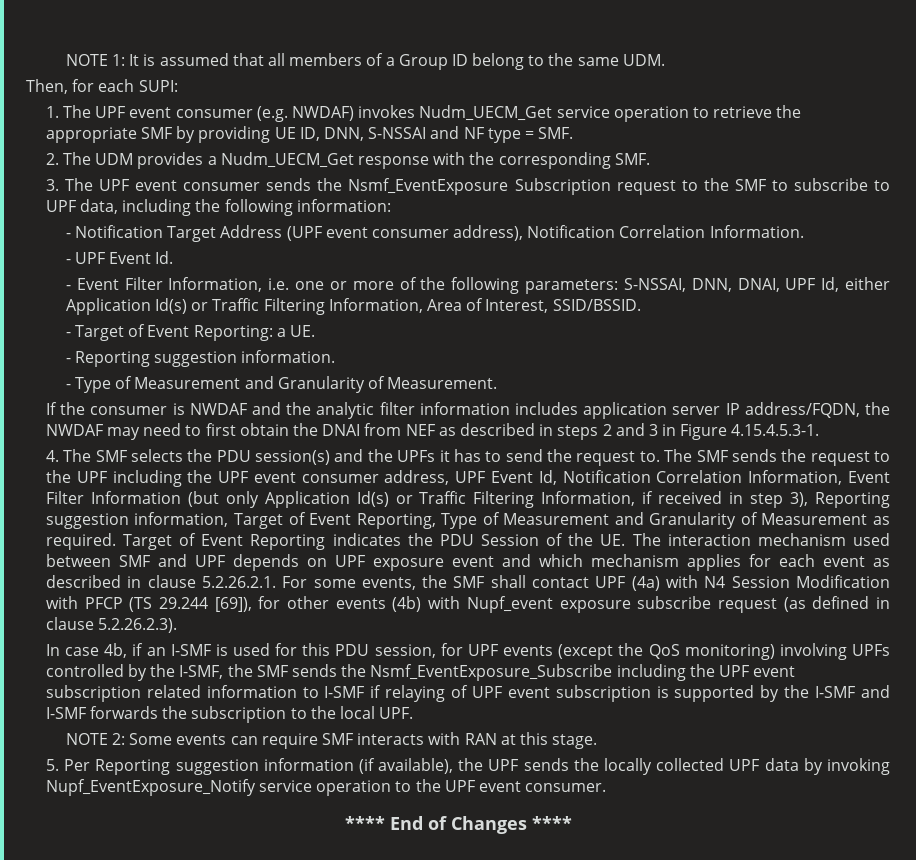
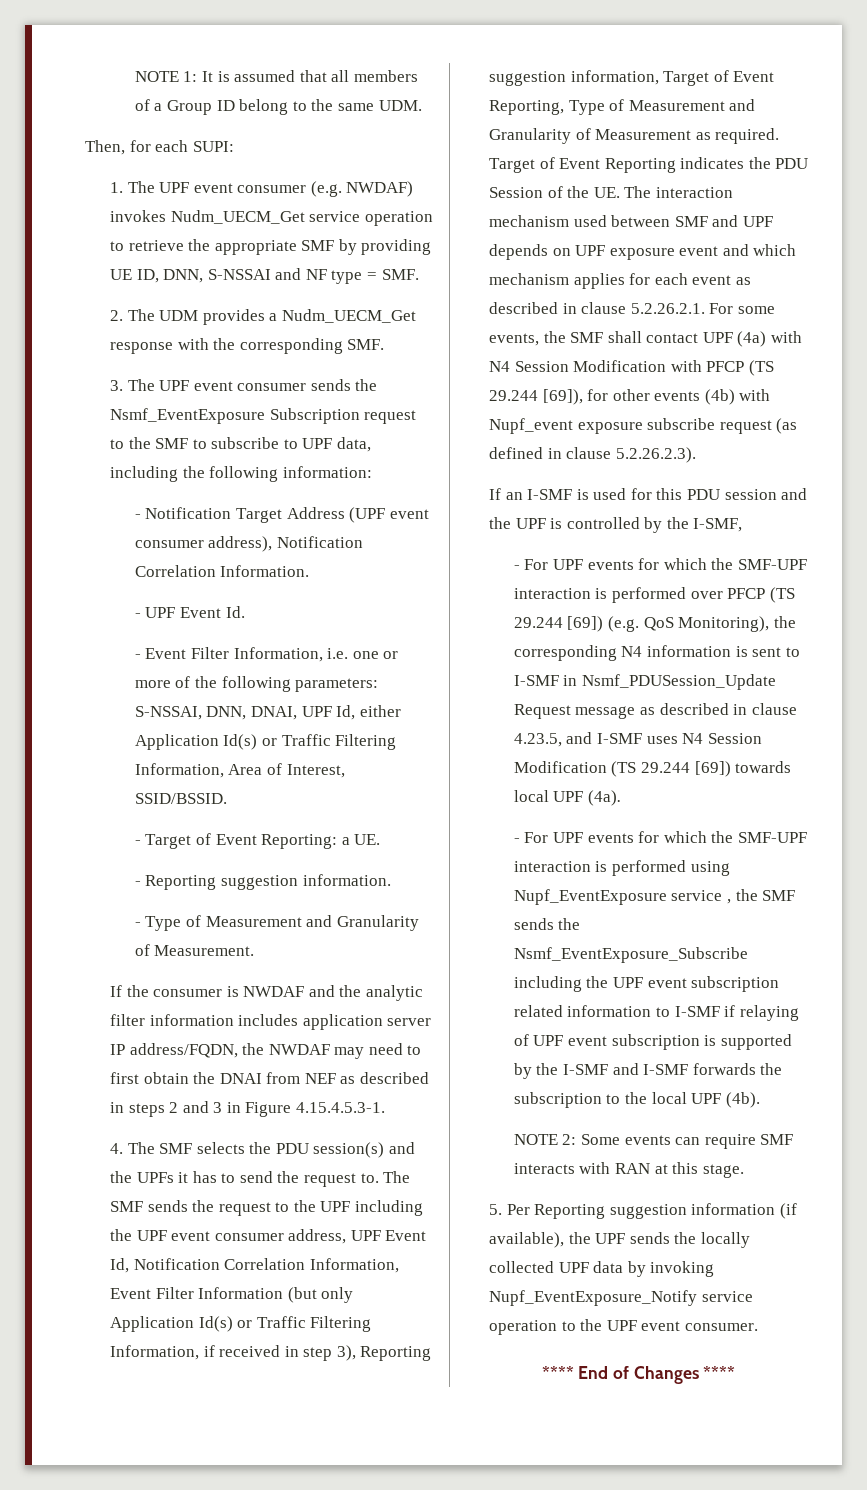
[45,643,144,658] In case 4b, if -> [488,488,501,500] If
[374,643,890,660] [45,664,224,681] session, for UPF events (except the QoS monitoring) involving UPFs controlled by the I-SMF, -> [724,488,808,500] [488,517,743,533] [513,558,807,570] [513,587,795,603] [513,616,796,632] [513,645,800,661] [513,674,777,690] [513,703,797,719] [513,732,762,747] [513,761,792,777] [513,790,622,806] [513,831,807,843] [513,860,730,876] [513,889,732,905] session and the UPF is controlled by the I-SMF, // - For UPF events for which the SMF-UPF interaction is performed over PFCP (TS 29.244 [69]) (e.g. QoS Monitoring), the corresponding N4 information is sent to I-SMF in Nsmf_PDUSession_Update Request message as described in clause 4.23.5, and I-SMF uses N4 Session Modification (TS 29.244 [69]) towards local UPF (4a). // - For UPF events for which the SMF-UPF interaction is performed using Nupf_EventExposure service ,
[379,707,414,719] UPF. -> [691,1092,760,1108] UPF (4b).

